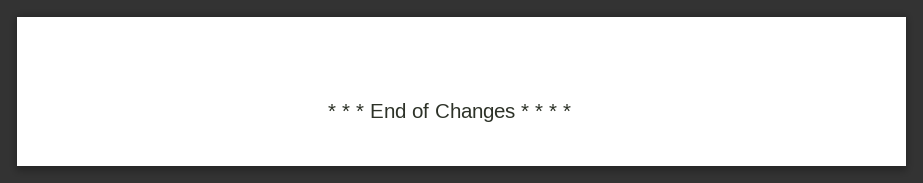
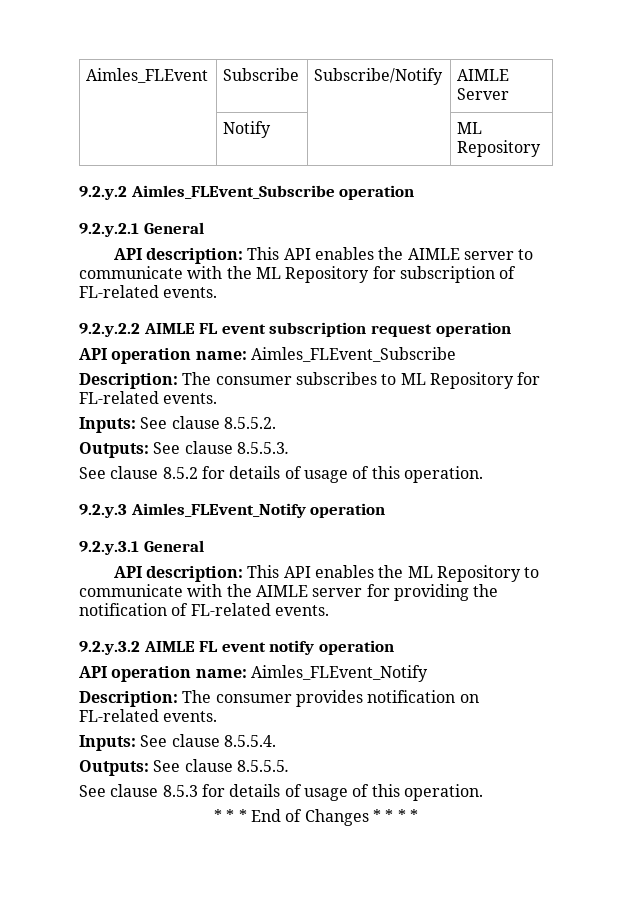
(328, 111) none -> [86,68,209,83] [223,68,300,81] [314,68,444,85] [457,69,510,81] [457,88,510,100] [223,121,272,138] [457,122,483,134] [457,140,542,157] [79,185,415,200] [79,222,204,237] [113,247,534,264] [79,266,517,283] [79,285,218,298] [79,322,511,337] [79,347,456,364] [79,372,541,389] [79,391,218,404] [79,416,276,433] [79,441,289,458] [79,466,483,483] [79,503,386,518] [79,540,204,555] [113,565,540,582] [79,584,499,601] [79,603,329,616] [79,640,394,655] [79,665,428,682] [79,690,479,707] [79,709,218,722] [79,734,276,751] [79,759,289,776] [79,784,483,801] Aimles_FLEvent | Subscribe | Subscribe/Notify | AIMLE Server // | Notify | | ML Repository // 9.2.y.2 Aimles_FLEvent_Subscribe operation // 9.2.y.2.1 General // API description: This API enables the AIMLE server to communicate with the ML Repository for subscription of FL-related events. // 9.2.y.2.2 AIMLE FL event subscription request operation // API operation name: Aimles_FLEvent_Subscribe // Description: The consumer subscribes to ML Repository for FL-related events. // Inputs: See clause 8.5.5.2. // Outputs: See clause 8.5.5.3. // See clause 8.5.2 for details of usage of this operation. // 9.2.y.3 Aimles_FLEvent_Notify operation // 9.2.y.3.1 General // API description: This API enables the ML Repository to communicate with the AIMLE server for providing the notification of FL-related events. // 9.2.y.3.2 AIMLE FL event notify operation // API operation name: Aimles_FLEvent_Notify // Description: The consumer provides notification on FL-related events. // Inputs: See clause 8.5.5.4. // Outputs: See clause 8.5.5.5. // See clause 8.5.3 for details of usage of this operation. //

